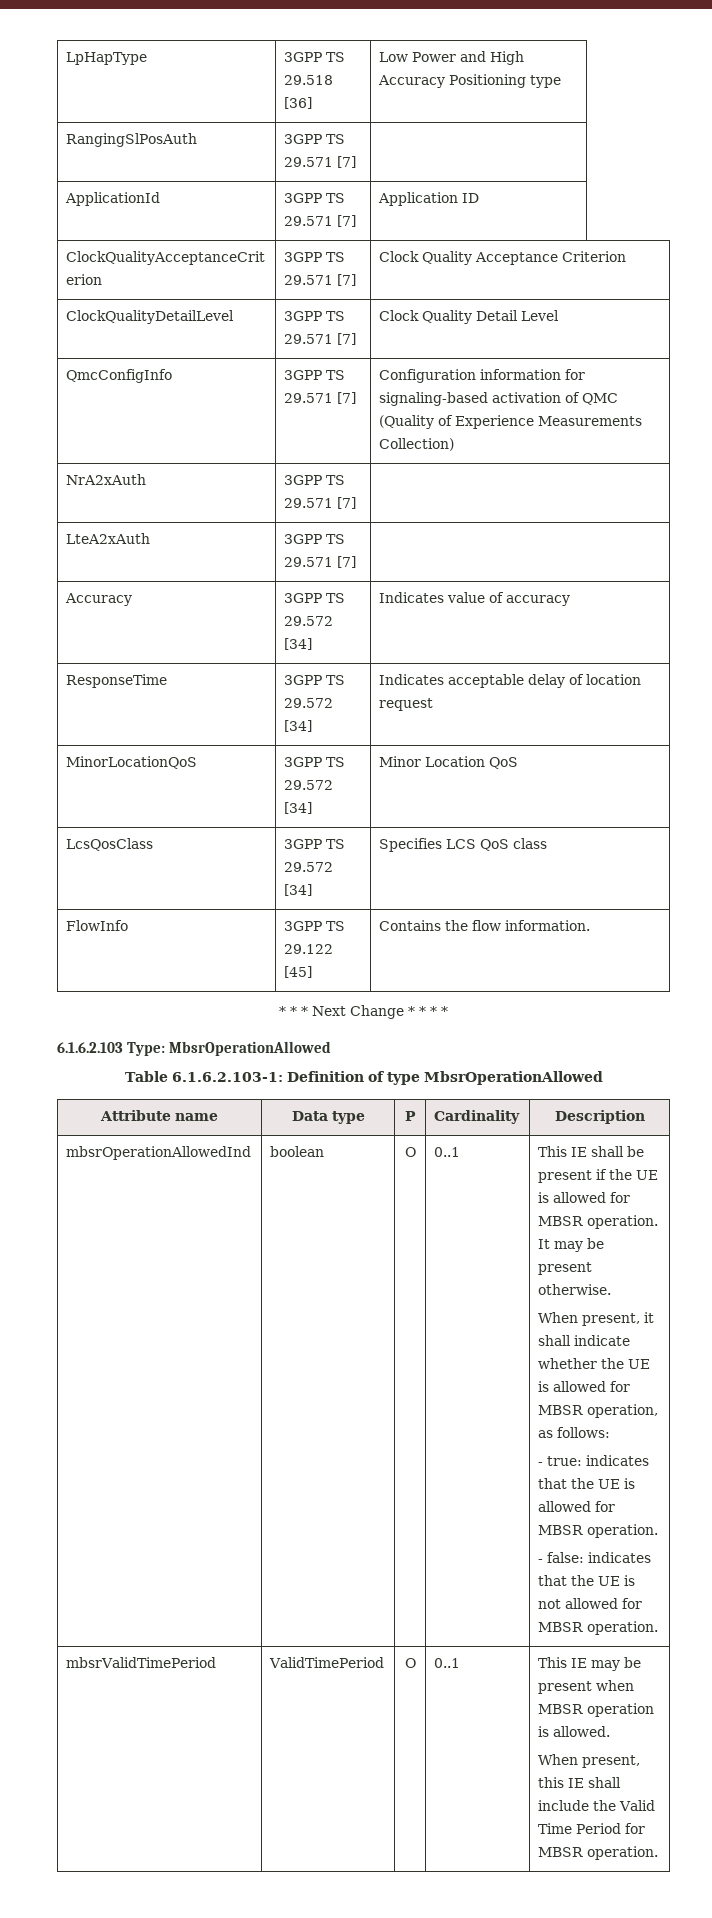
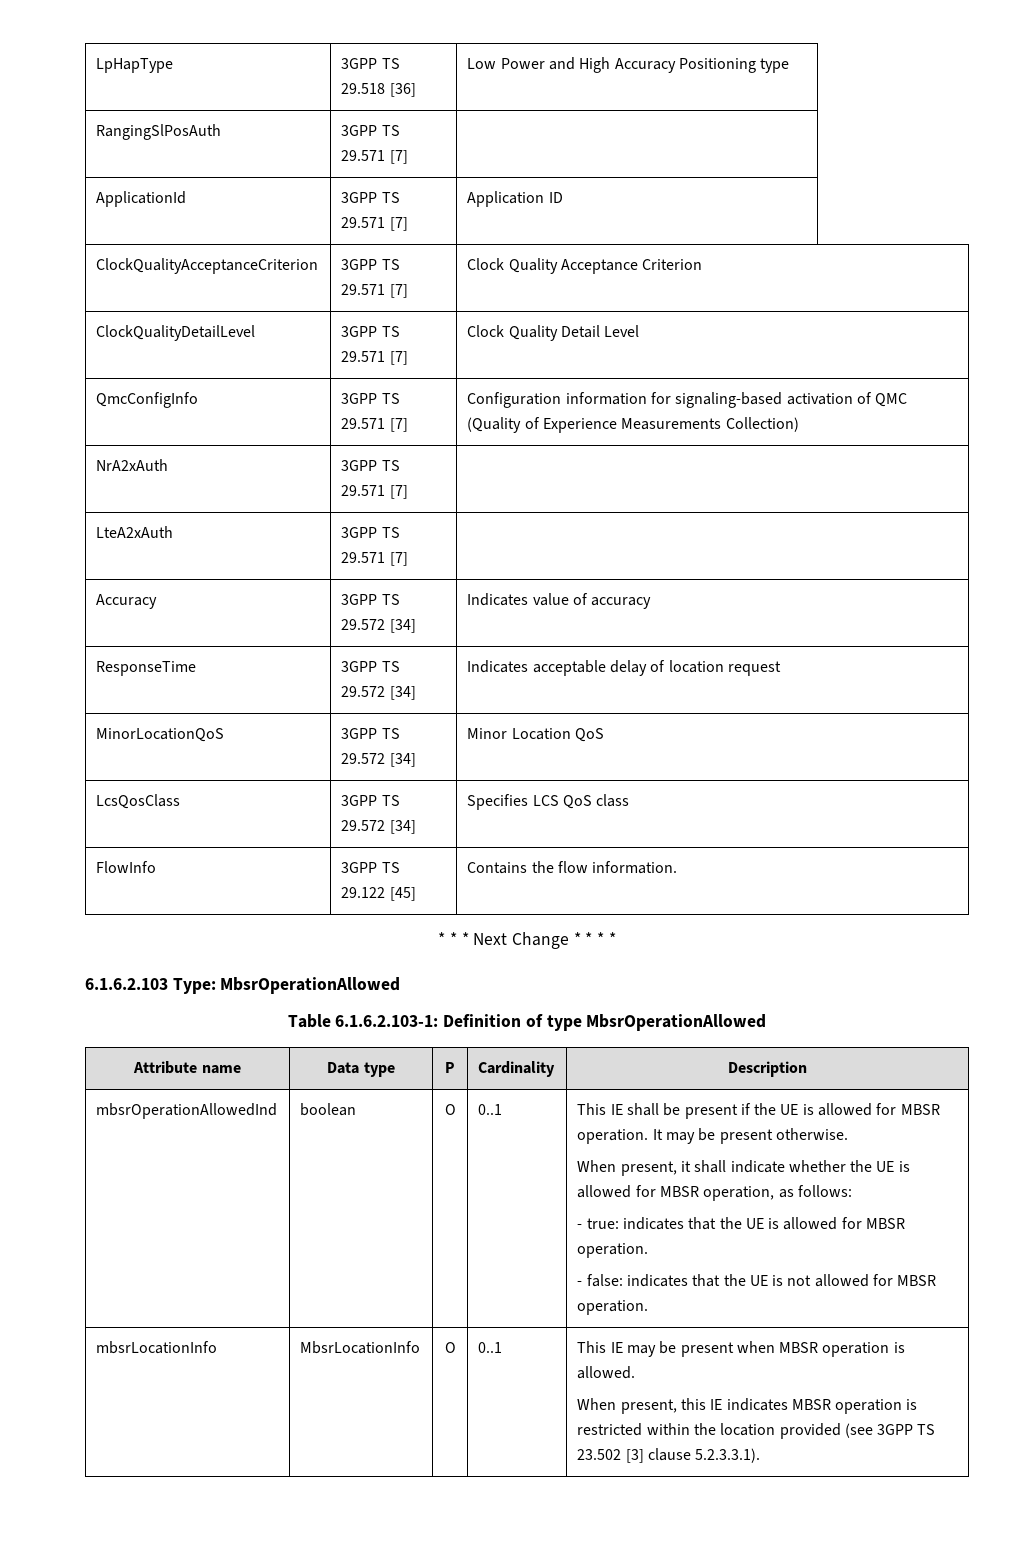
[66,1657,217,1668] [269,1657,385,1668] mbsrValidTimePeriod | ValidTimePeriod -> [96,1341,218,1354] [300,1341,421,1354] mbsrLocationInfo | MbsrLocationInfo
[588,1777,622,1788] [538,1800,656,1811] [538,1823,646,1834] [538,1846,659,1860] shall include the Valid Time Period for MBSR operation. -> [726,1398,918,1414] [577,1423,936,1439] [577,1448,761,1463] indicates MBSR operation is restricted within the location provided (see 3GPP TS 23.502 [3] clause 5.2.3.3.1).

